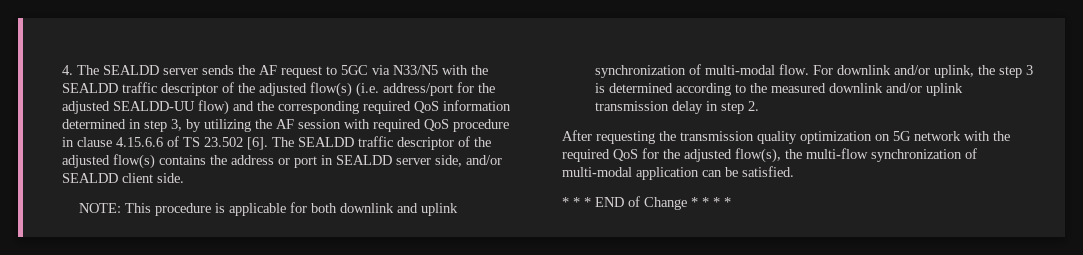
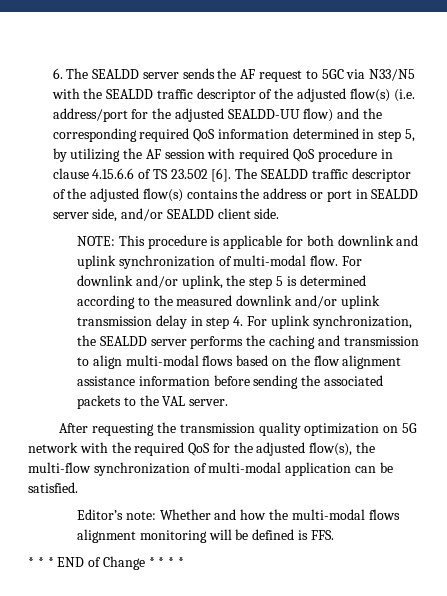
[62,65,74,75] 4. -> [52,68,63,79] 6.
[171,119,183,131] 3, -> [405,129,416,142] 5,
[1025,65,1033,75] 3 -> [275,276,283,286] 5
[747,101,759,111] 2. -> [233,315,412,329] [77,335,419,349] [77,355,402,369] [77,375,383,389] [77,395,229,409] 4. For uplink synchronization, the SEALDD server performs the caching and transmission to align multi-modal flows based on the flow alignment assistance information before sending the associated packets to the VAL server.
(794, 171) none -> [77,509,400,520] [77,529,334,543] // Editor’s note: Whether and how the multi-modal flows alignment monitoring will be defined is FFS.

